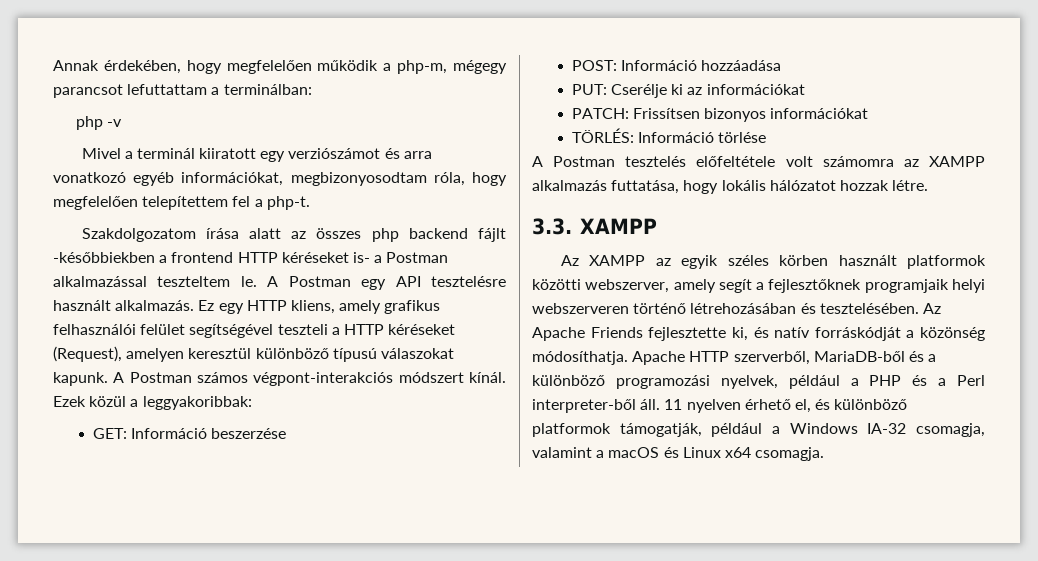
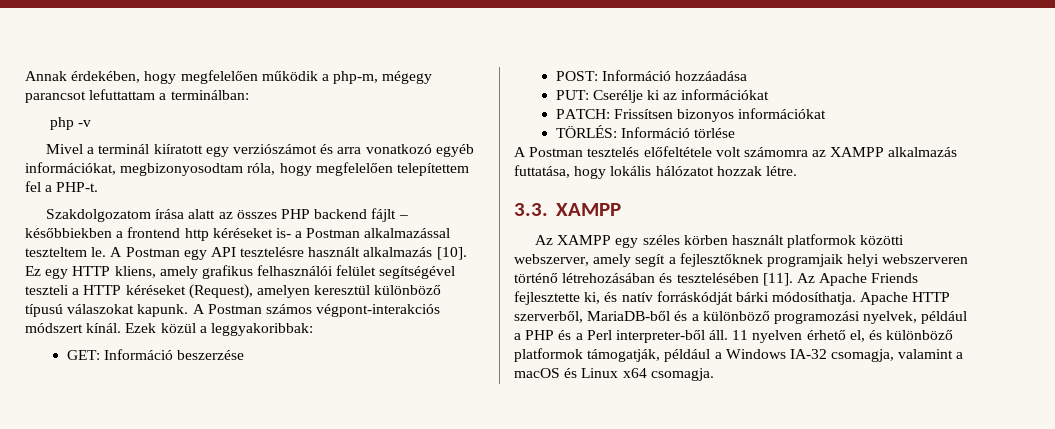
[199,148,257,159] kiiratott -> [153,144,203,154] kiíratott
[266,196,310,210] php-t. -> [56,182,99,192] PHP-t.
[371,228,399,242] php -> [281,209,311,219] PHP
[53,252,155,263] -későbbiekben -> [398,215,408,219] [25,228,112,238] – későbbiekben
[237,252,278,263] HTTP -> [184,228,209,241] http
[115,300,195,311] alkalmazás. -> [363,247,467,260] alkalmazás [10].
[655,255,719,269] az egyik -> [615,237,639,248] egy
[819,303,919,314] tesztelésében. -> [676,273,793,286] tesztelésében [11].
[906,327,985,341] a közönség -> [735,292,769,302] bárki

